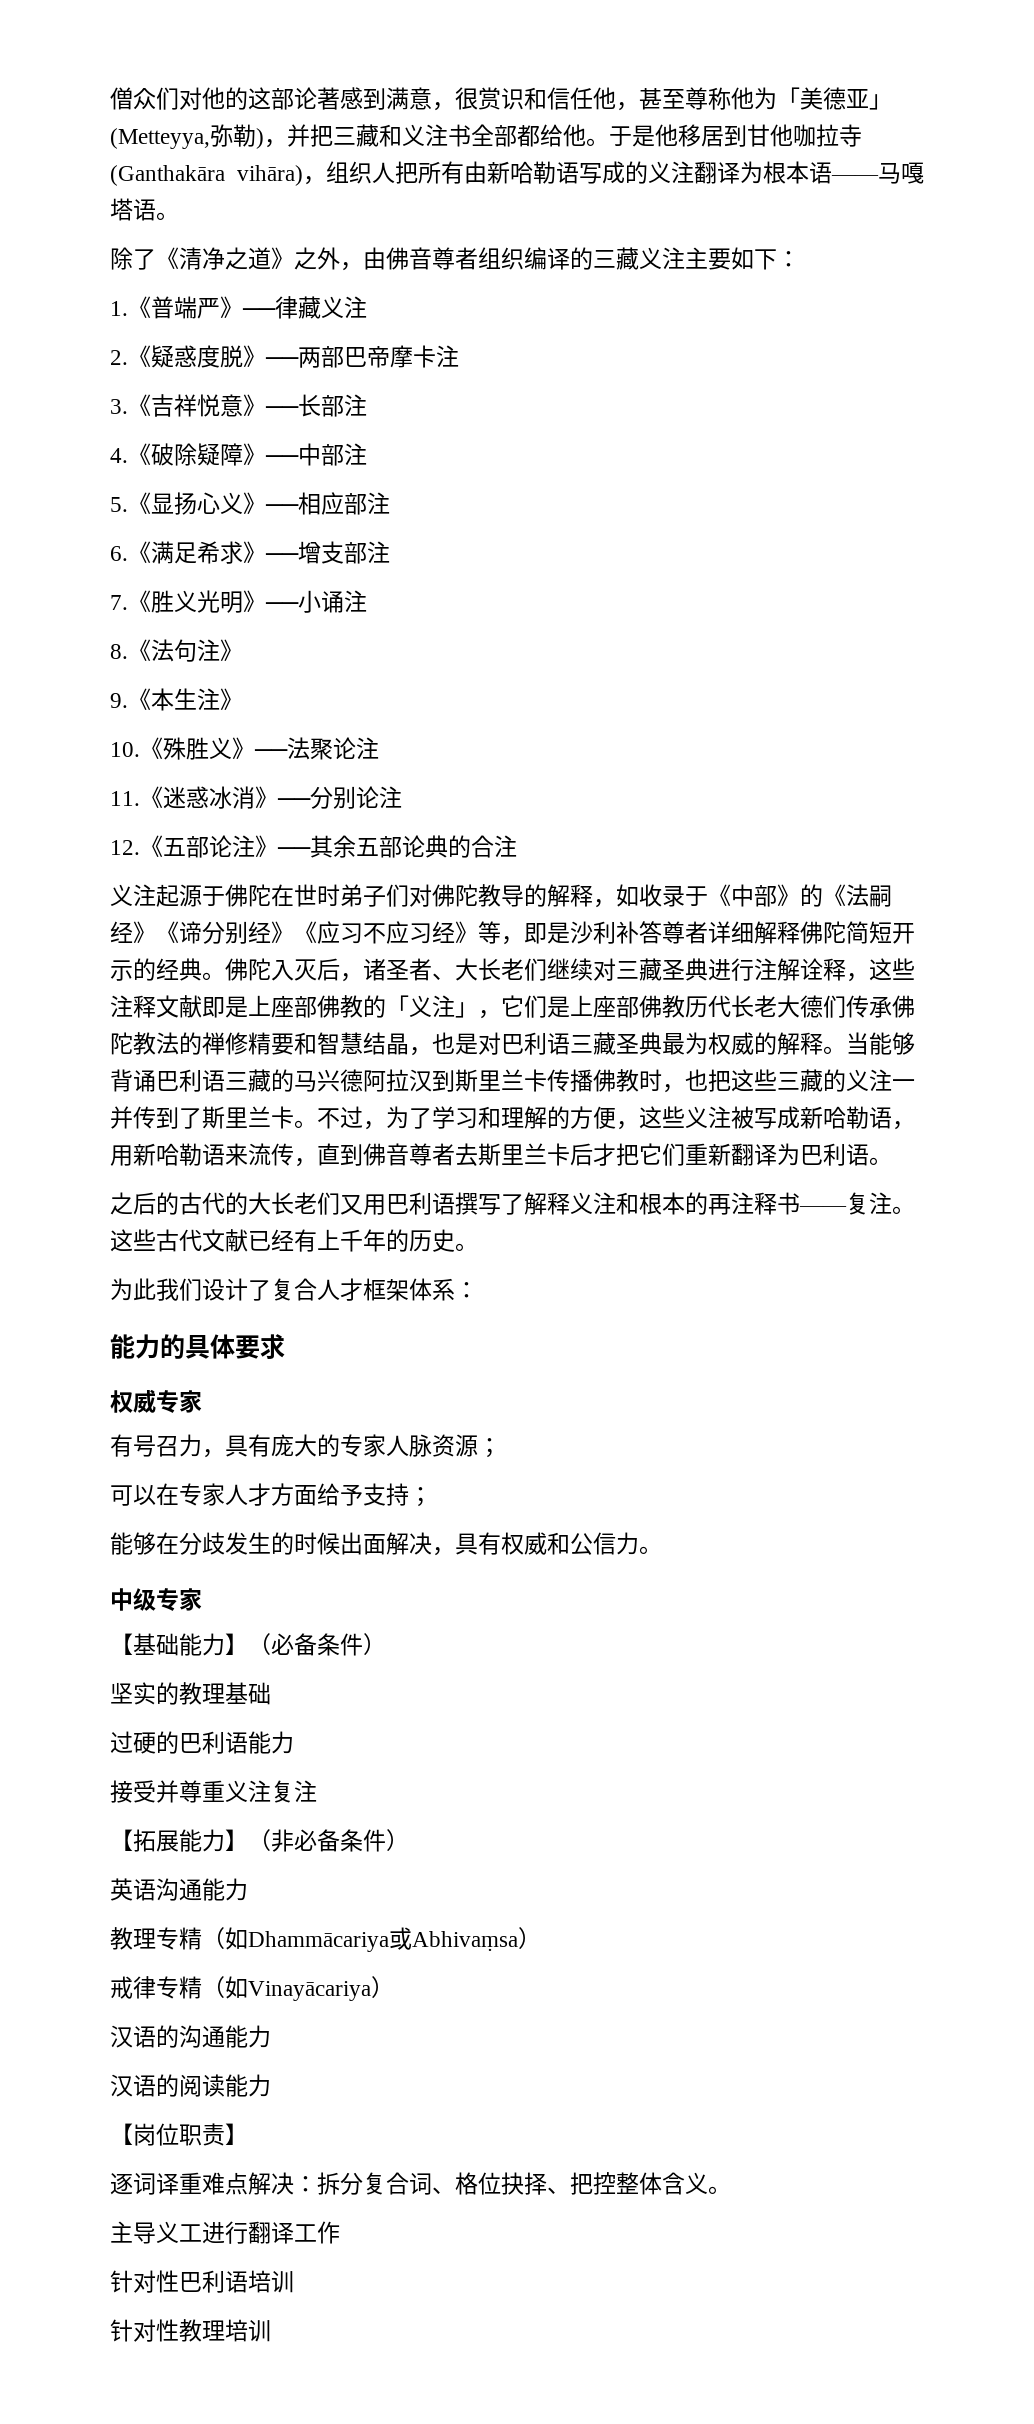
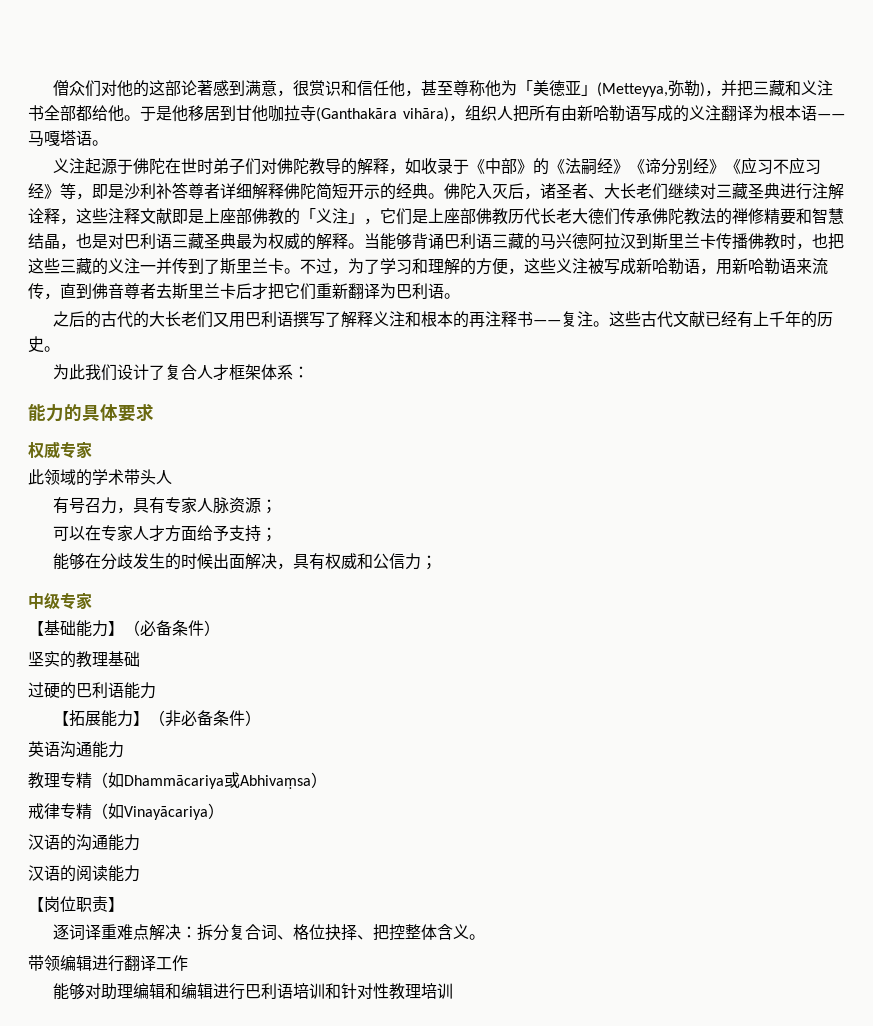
[110,247,800,271] [110,296,367,319] [110,345,459,368] [110,394,367,417] [110,443,367,466] [110,492,390,515] [110,541,390,564] [110,590,367,613] [110,639,243,662] [110,688,243,711] [110,737,379,760] [110,786,402,809] [110,835,517,858] // 除了《清净之道》之外，由佛音尊者组织编译的三藏义注主要如下： // 1.《普端严》──律藏义注 // 2.《疑惑度脱》──两部巴帝摩卡注 // 3.《吉祥悦意》──长部注 // 4.《破除疑障》──中部注 // 5.《显扬心义》──相应部注 // 6.《满足希求》──增支部注 // 7.《胜义光明》──小诵注 // 8.《法句注》 // 9.《本生注》 // 10.《殊胜义》──法聚论注 // 11.《迷惑冰消》──分别论注 // 12.《五部论注》──其余五部论典的合注 -> (108, 143) none
(202, 1401) none -> [28,469,172,486] // 此领域的学术带头人
[271,1434,340,1457] 庞大的 -> (165, 505) none
[639,1546,662,1554] 。 -> [420,555,437,570] ；
[110,1780,317,1803] // 接受并尊重义注复注 -> (156, 690) none
[110,2221,202,2244] 主导义工 -> [28,955,92,971] 带领编辑
[110,2270,179,2293] 针对性 -> [52,983,245,1000] 能够对助理编辑和编辑进行
(294, 2282) // -> [324,983,341,999] 和

